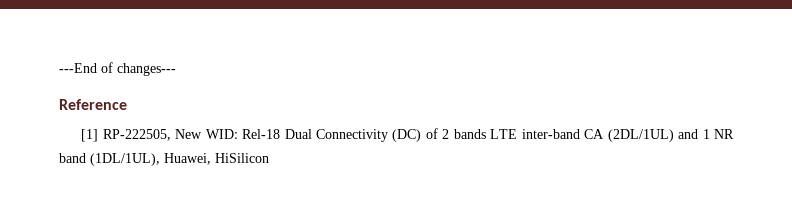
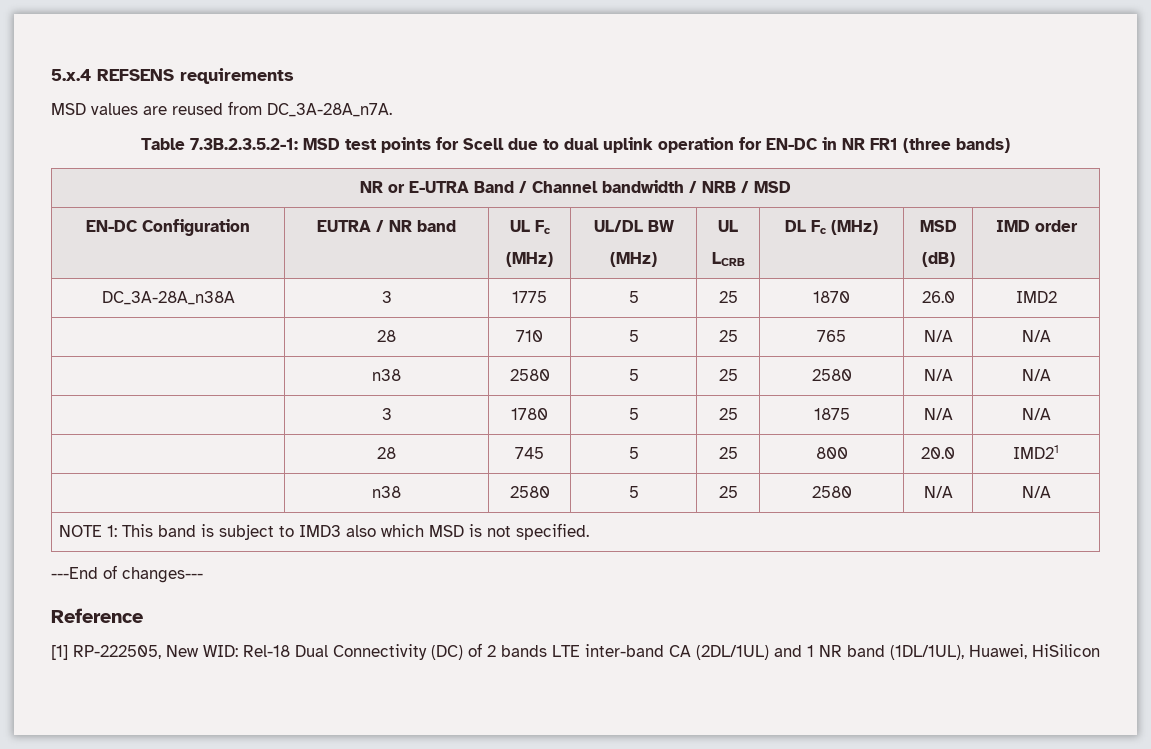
(59, 68) none -> [51,68,294,84] [51,101,392,117] [141,137,1010,153] [359,180,791,193] [86,219,250,236] [317,220,456,232] [509,220,551,234] [506,252,553,267] [593,220,674,232] [610,252,658,267] [718,220,738,232] [711,252,745,266] [785,220,879,235] [919,220,957,232] [921,252,955,267] [995,220,1078,232] [101,291,235,305] [381,291,392,303] [512,291,547,303] [628,291,639,303] [718,291,738,303] [813,291,851,303] [921,291,955,303] [1015,291,1057,303] [377,330,396,342] [516,330,543,342] [628,330,639,342] [718,330,738,342] [817,330,847,342] [923,330,953,342] [1021,330,1051,342] [372,369,401,381] [509,369,550,381] [628,369,639,381] [718,369,738,381] [811,369,852,381] [923,369,953,381] [1021,369,1051,381] [381,408,392,420] [511,408,548,420] [628,408,639,420] [718,408,738,420] [813,408,850,420] [923,408,953,420] [1021,408,1051,420] [377,447,396,459] [515,447,544,459] [628,447,639,459] [718,447,738,459] [815,447,848,459] [921,447,955,459] [1013,445,1059,459] [372,486,401,498] [509,486,550,498] [628,486,639,498] [718,486,738,498] [811,486,852,498] [923,486,953,498] [1021,486,1051,498] [58,523,589,540] 5.x.4 REFSENS requirements // MSD values are reused from DC_3A-28A_n7A. // Table 7.3B.2.3.5.2-1: MSD test points for Scell due to dual uplink operation for EN-DC in NR FR1 (three bands) // NR or E-UTRA Band / Channel bandwidth / NRB / MSD // EN-DC Configuration | EUTRA / NR band | UL Fc // (MHz) | UL/DL BW // (MHz) | UL // LCRB | DL Fc (MHz) | MSD // (dB) | IMD order // DC_3A-28A_n38A | 3 | 1775 | 5 | 25 | 1870 | 26.0 | IMD2 // | 28 | 710 | 5 | 25 | 765 | N/A | N/A // | n38 | 2580 | 5 | 25 | 2580 | N/A | N/A // | 3 | 1780 | 5 | 25 | 1875 | N/A | N/A // | 28 | 745 | 5 | 25 | 800 | 20.0 | IMD21 // | n38 | 2580 | 5 | 25 | 2580 | N/A | N/A // NOTE 1: This band is subject to IMD3 also which MSD is not specified. //

